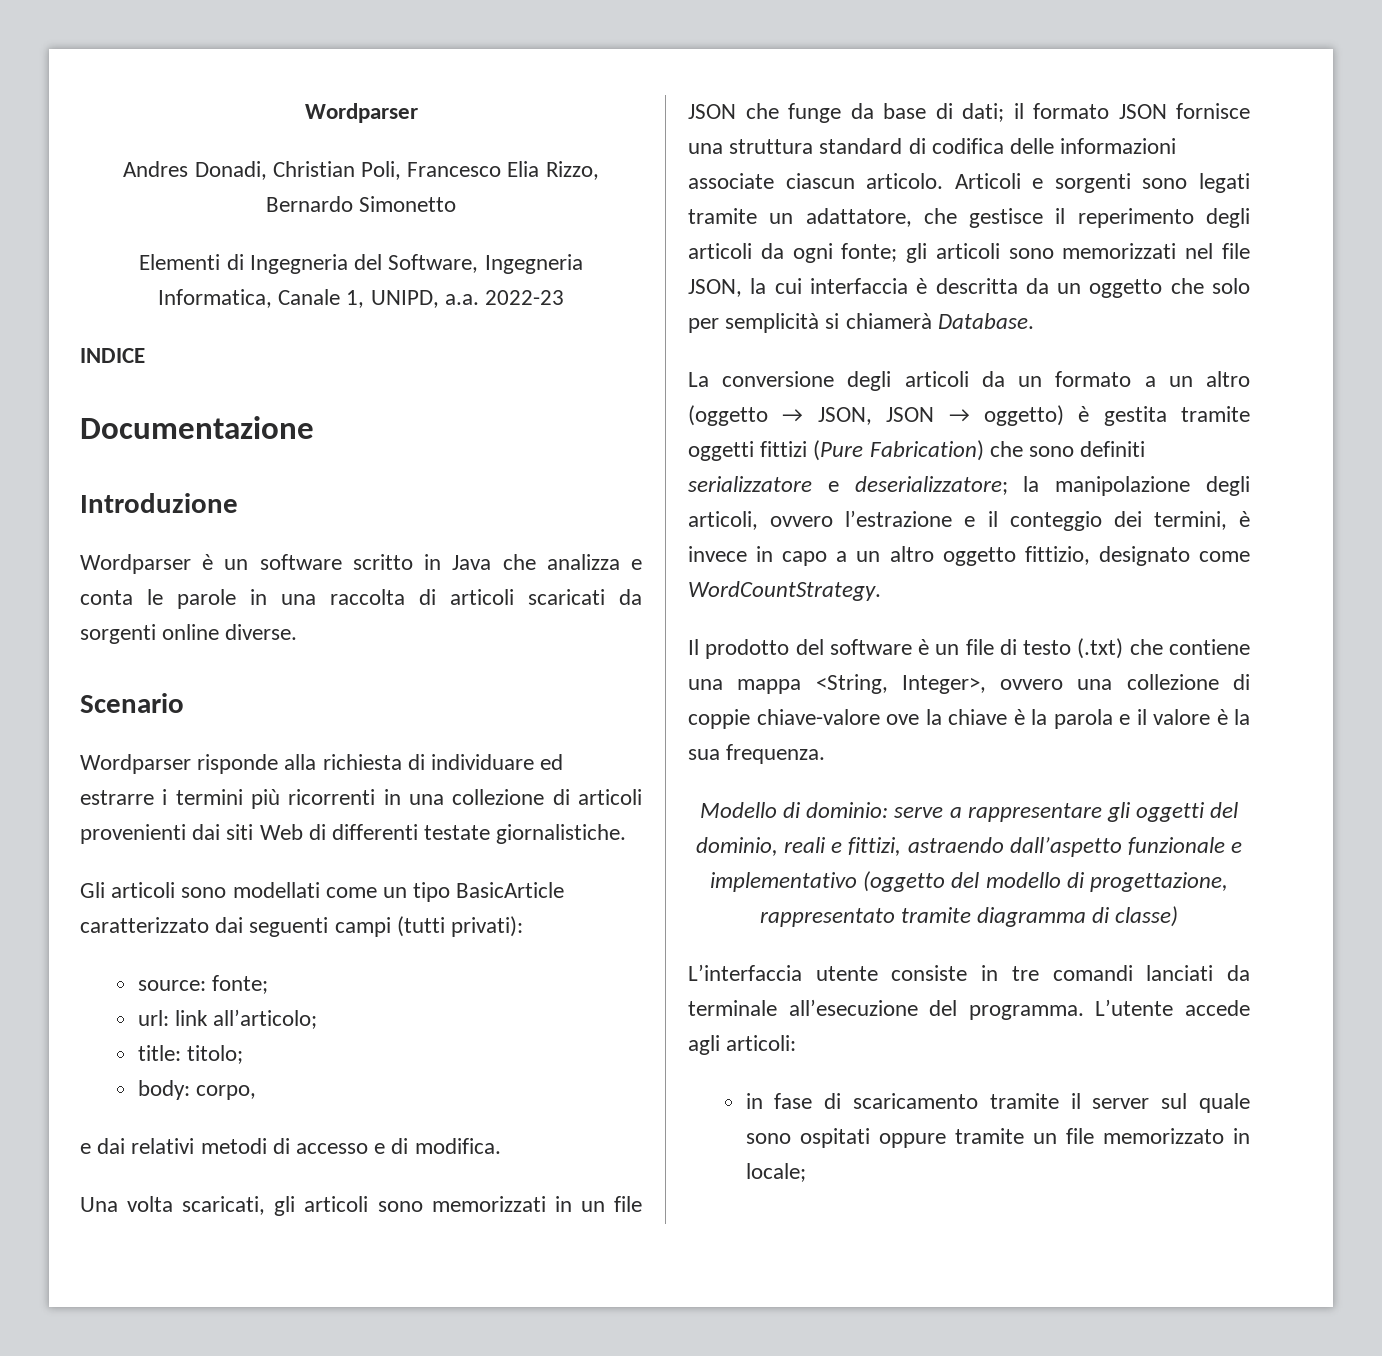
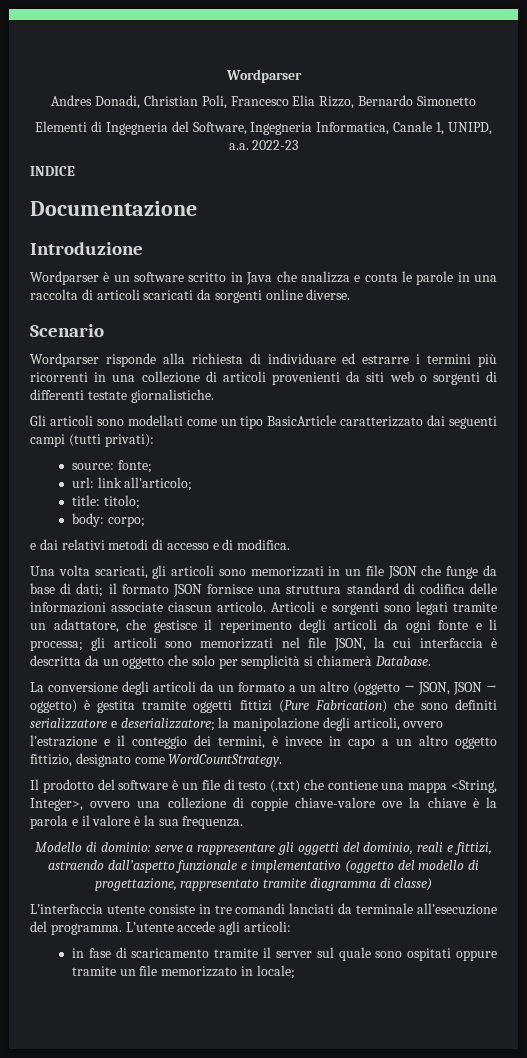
[192,824,303,840] dai siti Web -> [346,371,480,385] da siti web o sorgenti
[195,1085,256,1100] corpo, -> [107,516,145,527] corpo;
[841,243,898,262] fonte; -> [438,619,497,630] [30,640,83,651] fonte e li processa;

